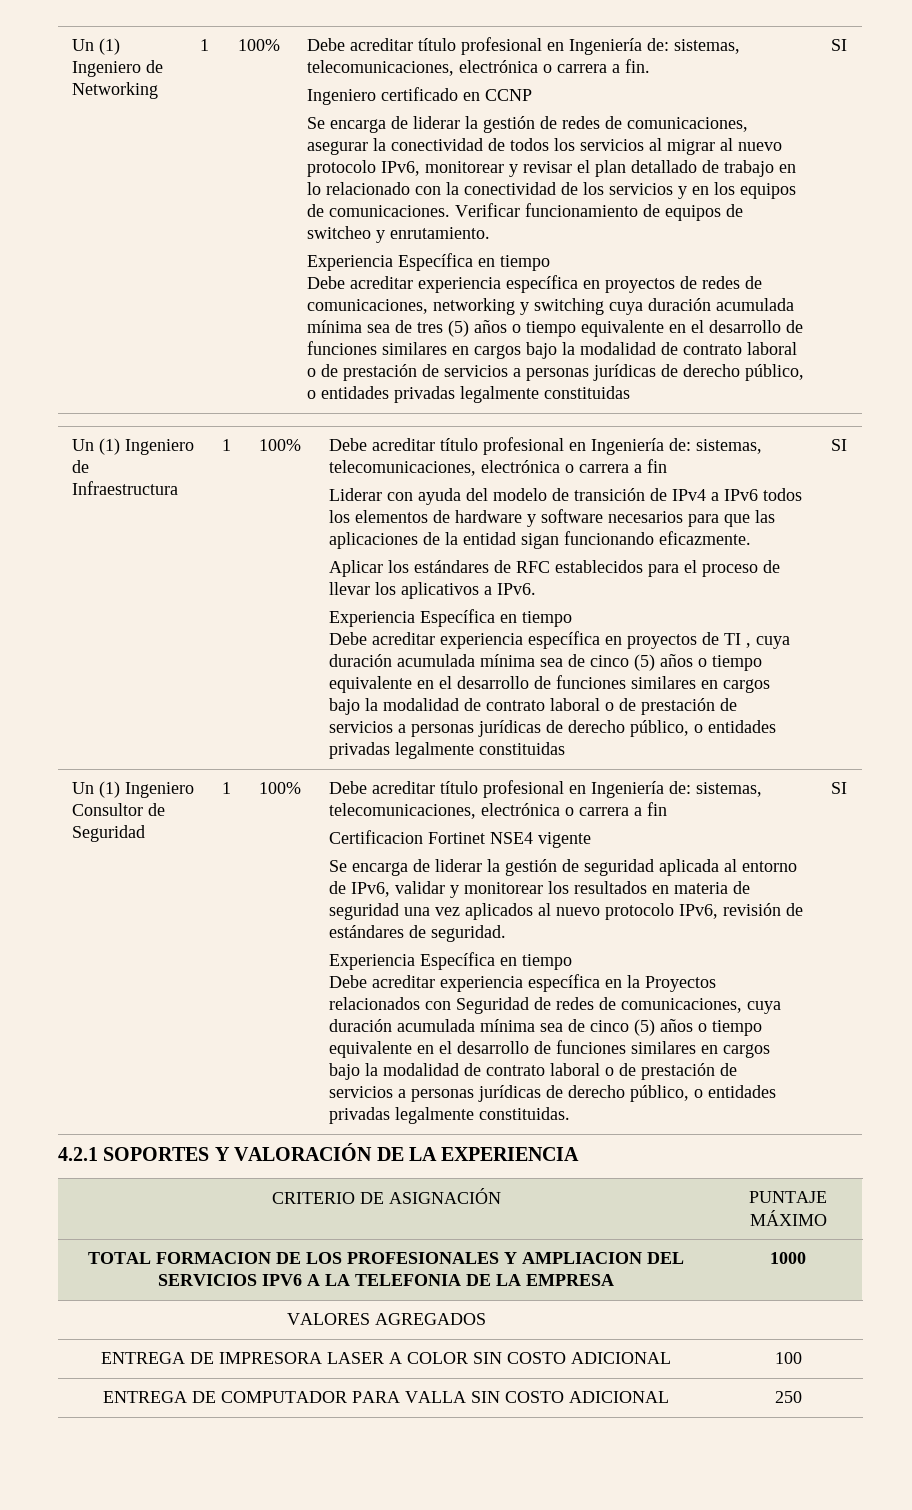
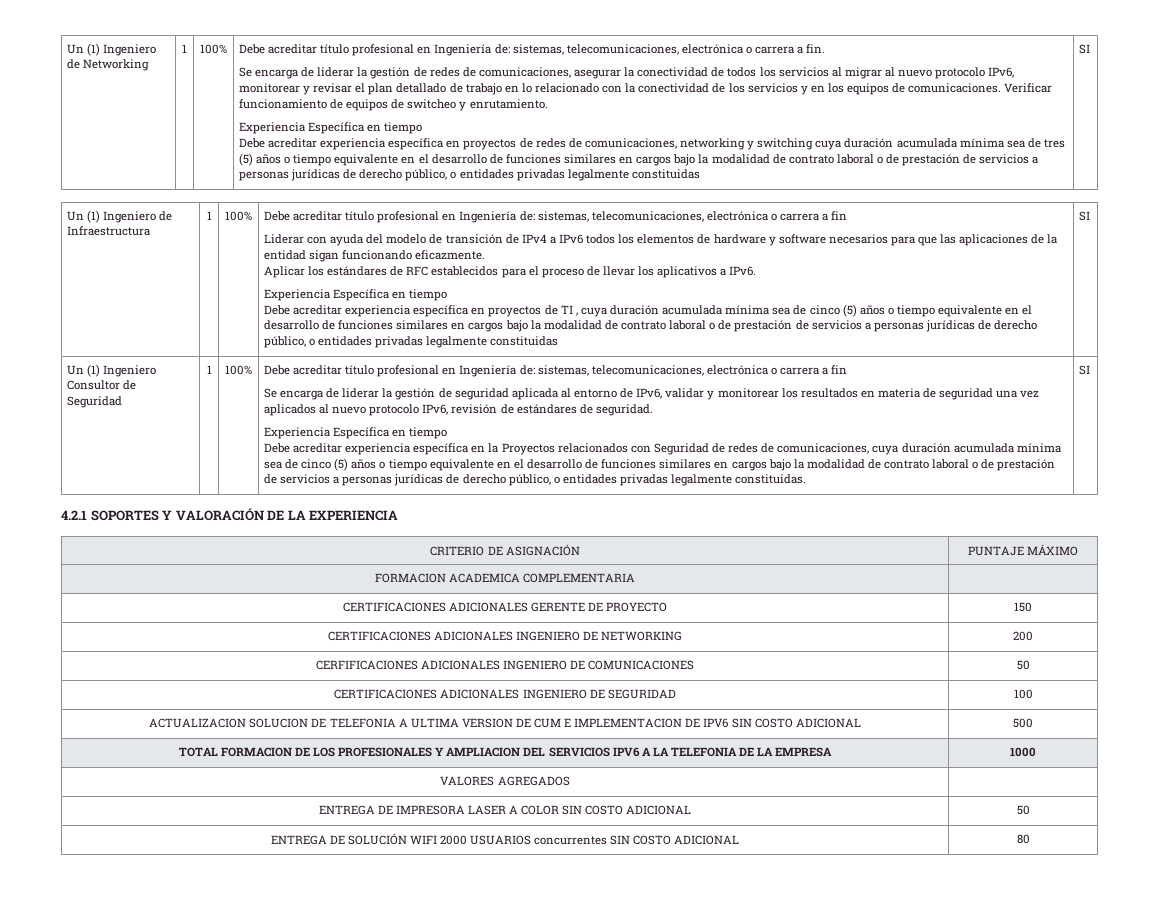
[306,87,532,105] // Ingeniero certificado en CCNP -> (826, 48) none
[328,830,591,848] // Certificacion Fortinet NSE4 vigente -> (848, 369) none
(827, 1218) none -> [374,573,636,583] [342,602,668,612] [1014,602,1032,612] [327,631,683,641] [1013,631,1033,641] [315,660,695,670] [1016,660,1030,670] [334,689,676,699] [1013,689,1033,699] [149,718,861,728] [1013,718,1033,728] // FORMACION ACADEMICA COMPLEMENTARIA | // CERTIFICACIONES ADICIONALES GERENTE DE PROYECTO | 150 // CERTIFICACIONES ADICIONALES INGENIERO DE NETWORKING | 200 // CERFIFICACIONES ADICIONALES INGENIERO DE COMUNICACIONES | 50 // CERTIFICACIONES ADICIONALES INGENIERO DE SEGURIDAD | 100 // ACTUALIZACION SOLUCION DE TELEFONIA A ULTIMA VERSION DE CUM E IMPLEMENTACION DE IPV6 SIN COSTO ADICIONAL | 500
[774,1352,802,1364] [103,1391,669,1403] [774,1391,802,1403] 100 // ENTREGA DE COMPUTADOR PARA VALLA SIN COSTO ADICIONAL | 250 -> [1016,805,1030,815] [270,833,740,845] [1016,834,1030,844] 50 // ENTREGA DE SOLUCIÓN WIFI 2000 USUARIOS concurrentes SIN COSTO ADICIONAL | 80

